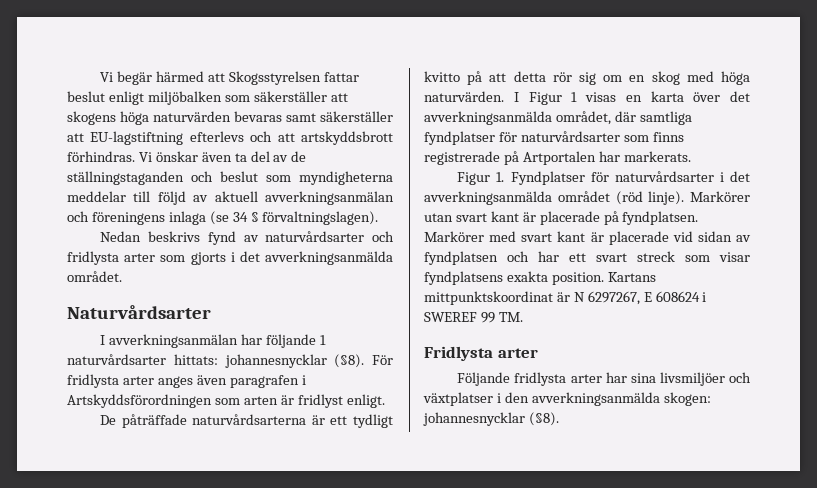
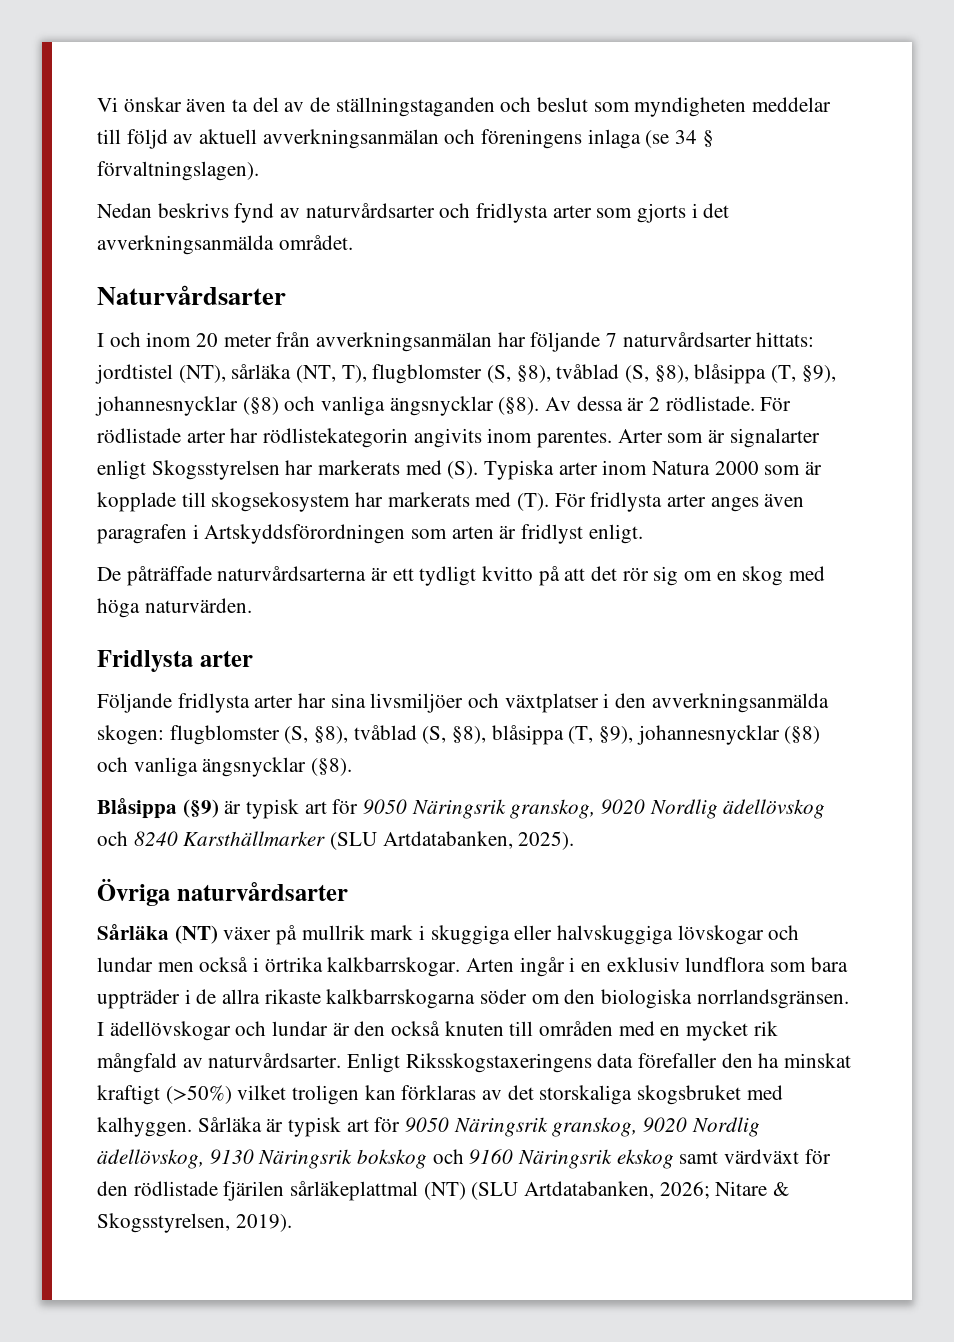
[100,71,359,85] [67,91,348,105] [67,111,393,125] [67,131,393,145] [67,151,152,162] Vi begär härmed att Skogsstyrelsen fattar beslut enligt miljöbalken som säkerställer att skogens höga naturvärden bevaras samt säkerställer att EU-lagstiftning efterlevs och att artskyddsbrott förhindras. Vi -> [97,97,118,112] Vi
[299,171,393,185] myndigheterna -> [634,97,747,117] myndigheten
(106, 340) none -> [109,332,311,347] och inom 20 meter från
[319,335,326,345] 1 -> [606,333,618,347] 7
[224,354,365,368] johannesnycklar (§8). -> [95,364,836,384] [95,396,792,416] [97,428,820,448] [97,460,823,480] [97,492,550,512] jordtistel (NT), sårläka (NT, T), flugblomster (S, §8), tvåblad (S, §8), blåsippa (T, §9), johannesnycklar (§8) och vanliga ängsnycklar (§8). Av dessa är 2 rödlistade. För rödlistade arter har rödlistekategorin angivits inom parentes. Arter som är signalarter enligt Skogsstyrelsen har markerats med (S). Typiska arter inom Natura 2000 som är kopplade till skogsekosystem har markerats med (T).
[513,71,546,82] detta -> [591,566,618,581] det
[513,91,750,105] [424,111,692,125] [424,131,684,145] [424,151,691,165] [457,171,750,185] [424,191,750,205] [424,211,699,225] [424,231,751,245] [424,251,750,265] [424,271,656,285] [424,291,707,305] [424,312,523,323] I Figur 1 visas en karta över det avverkningsanmälda området, där samtliga fyndplatser för naturvårdsarter som finns registrerade på Artportalen har markerats. // Figur 1. Fyndplatser för naturvårdsarter i det avverkningsanmälda området (röd linje). Markörer utan svart kant är placerade på fyndplatsen. Markörer med svart kant är placerade vid sidan av fyndplatsen och har ett svart streck som visar fyndplatsens exakta position. Kartans mittpunktskoordinat är N 6297267, E 608624 i SWEREF 99 TM. -> (252, 605) none
[423,412,559,426] johannesnycklar (§8). -> [169,725,821,745] [97,757,353,777] [97,798,826,819] [97,831,575,850] [97,878,348,906] [97,924,800,945] [97,957,848,977] [97,989,849,1009] [97,1021,778,1041] [97,1053,852,1073] [97,1085,783,1105] [97,1117,760,1137] [97,1149,831,1169] [97,1181,790,1201] [97,1213,292,1233] flugblomster (S, §8), tvåblad (S, §8), blåsippa (T, §9), johannesnycklar (§8) och vanliga ängsnycklar (§8). // Blåsippa (§9) är typisk art för 9050 Näringsrik granskog, 9020 Nordlig ädellövskog och 8240 Karsthällmarker (SLU Artdatabanken, 2025). // Övriga naturvårdsarter // Sårläka (NT) växer på mullrik mark i skuggiga eller halvskuggiga lövskogar och lundar men också i örtrika kalkbarrskogar. Arten ingår i en exklusiv lundflora som bara uppträder i de allra rikaste kalkbarrskogarna söder om den biologiska norrlandsgränsen. I ädellövskogar och lundar är den också knuten till områden med en mycket rik mångfald av naturvårdsarter. Enligt Riksskogstaxeringens data förefaller den ha minskat kraftigt (>50%) vilket troligen kan förklaras av det storskaliga skogsbruket med kalhyggen. Sårläka är typisk art för 9050 Näringsrik granskog, 9020 Nordlig ädellövskog, 9130 Näringsrik bokskog och 9160 Näringsrik ekskog samt värdväxt för den rödlistade fjärilen sårläkeplattmal (NT) (SLU Artdatabanken, 2026; Nitare & Skogsstyrelsen, 2019).

